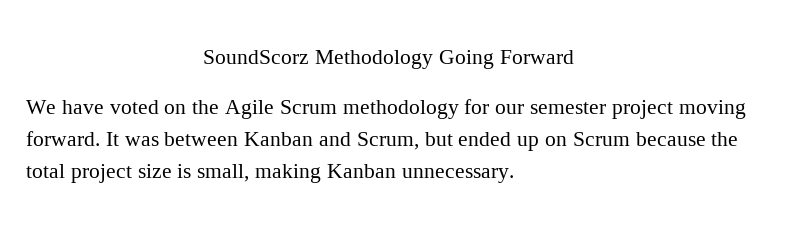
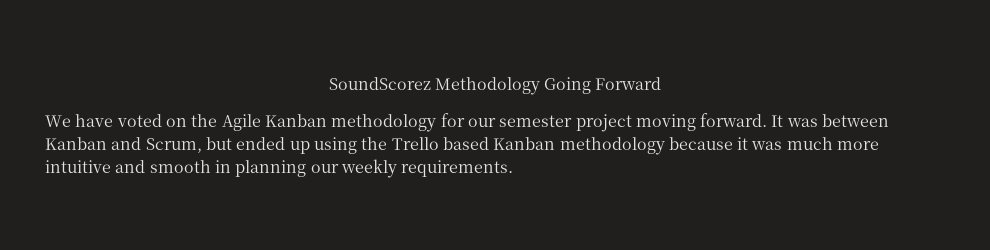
[203,50,310,64] SoundScorz -> [328,77,431,90] SoundScorez
[279,100,337,114] Scrum -> [264,114,327,127] Kanban
[545,132,739,146] [26,164,514,183] on Scrum because the total project size is small, making Kanban unnecessary. -> [313,137,880,155] [45,159,514,178] using the Trello based Kanban methodology because it was much more intuitive and smooth in planning our weekly requirements.

